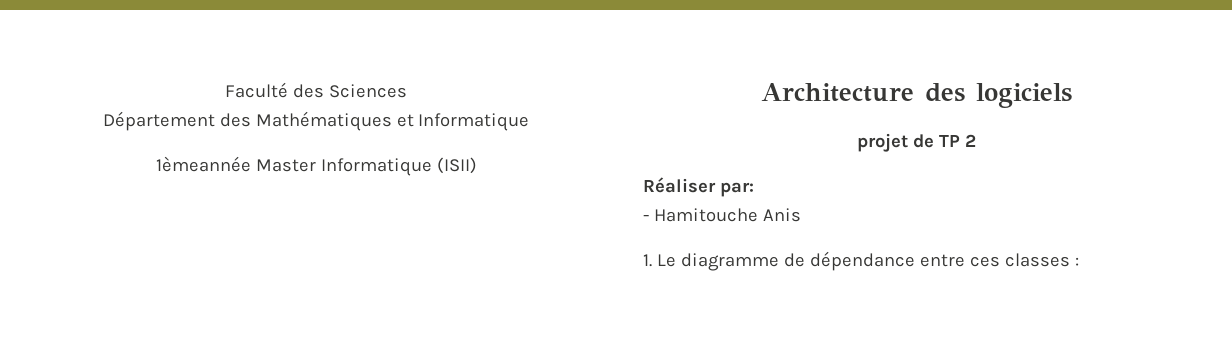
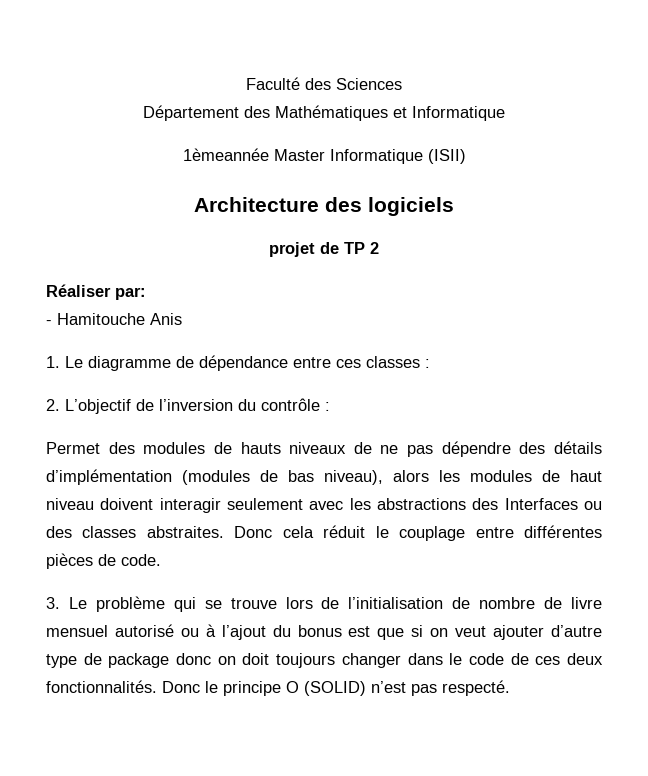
(1079, 261) none -> [46,398,330,414] [46,441,602,457] [46,469,602,485] [46,498,602,513] [46,525,603,541] [46,553,161,569] [46,596,603,612] [46,624,602,640] [46,653,603,668] [46,680,510,696] // 2. L’objectif de l’inversion du contrôle : // Permet des modules de hauts niveaux de ne pas dépendre des détails d’implémentation (modules de bas niveau), alors les modules de haut niveau doivent interagir seulement avec les abstractions des Interfaces ou des classes abstraites. Donc cela réduit le couplage entre différentes pièces de code. // 3. Le problème qui se trouve lors de l’initialisation de nombre de livre mensuel autorisé ou à l’ajout du bonus est que si on veut ajouter d’autre type de package donc on doit toujours changer dans le code de ces deux fonctionnalités. Donc le principe O (SOLID) n’est pas respecté.

